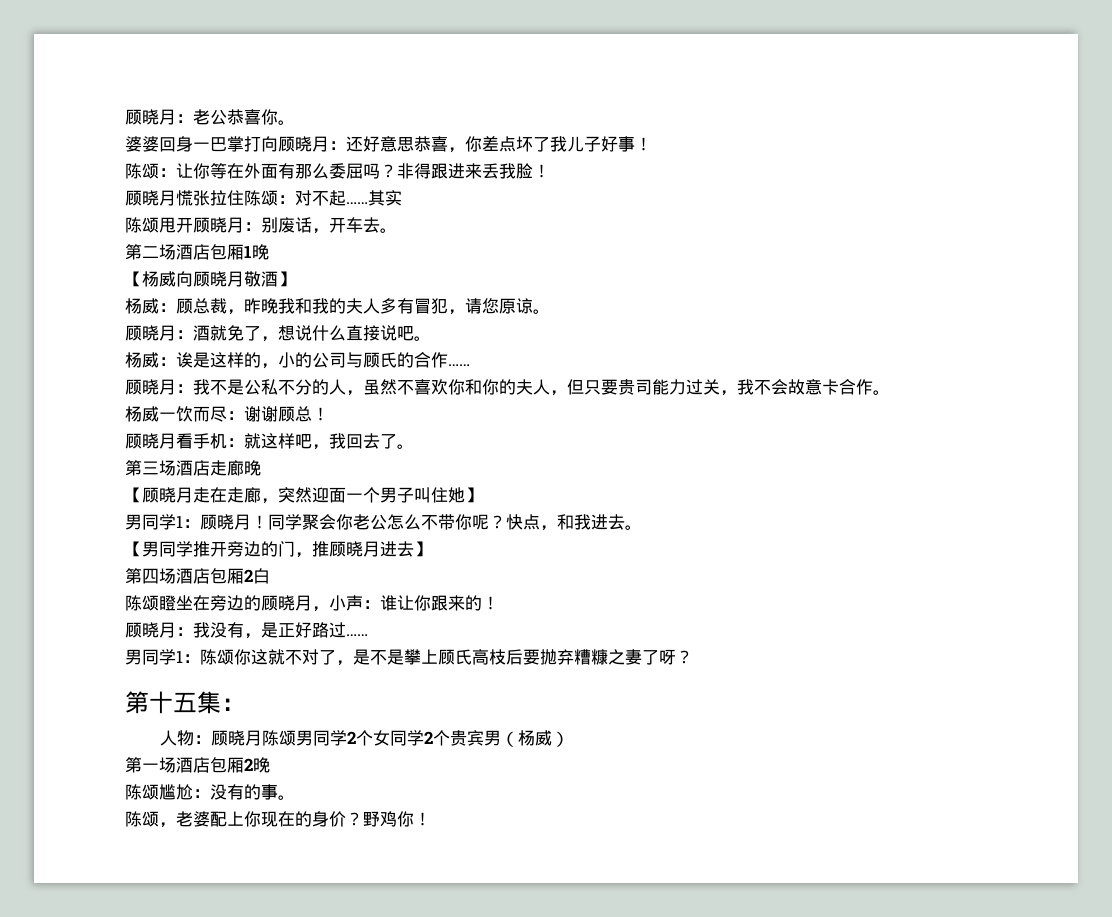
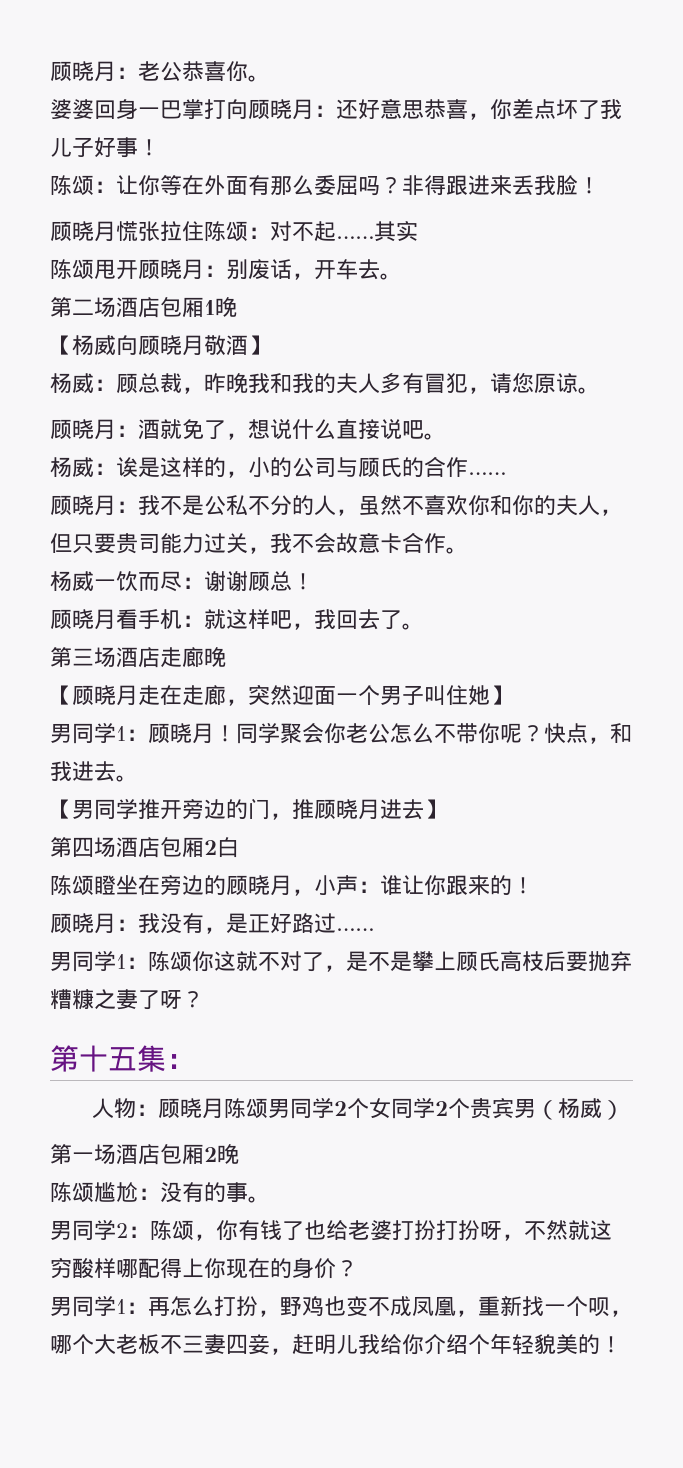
[125,811,414,828] 陈颂，老婆配上你现在的身价？野鸡你 -> [50,1220,612,1241] [50,1257,358,1279] [50,1296,632,1317] [50,1333,600,1355] 男同学2：陈颂，你有钱了也给老婆打扮打扮呀，不然就这穷酸样哪配得上你现在的身价？ // 男同学1：再怎么打扮，野鸡也变不成凤凰，重新找一个呗，哪个大老板不三妻四妾，赶明儿我给你介绍个年轻貌美的

